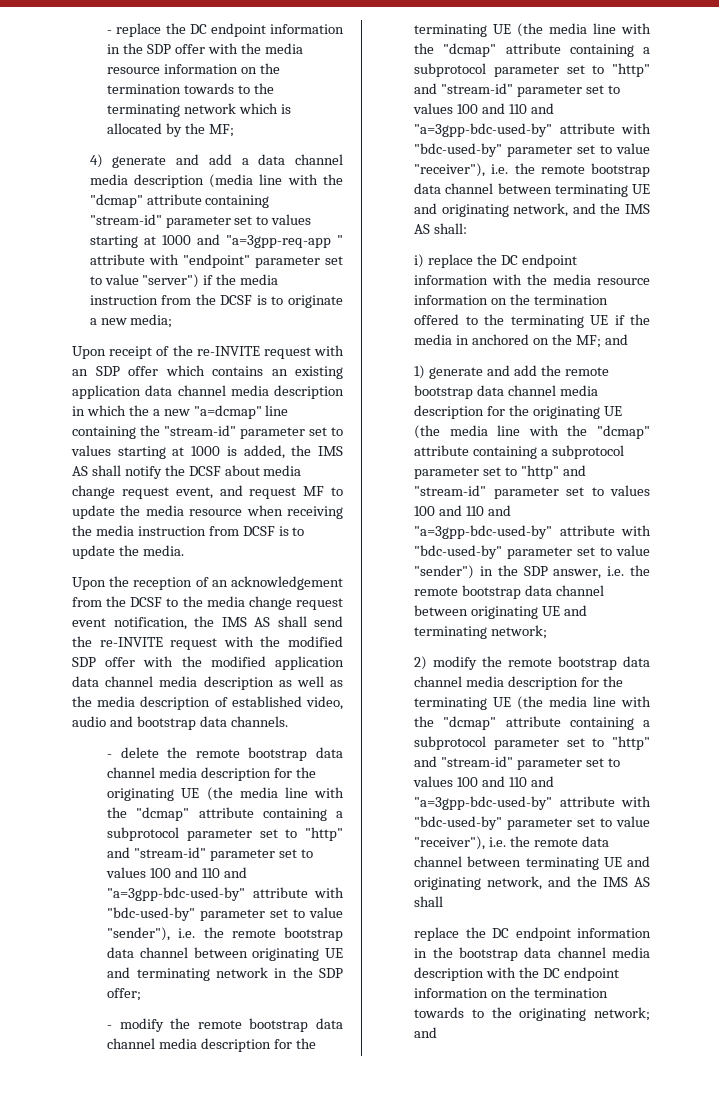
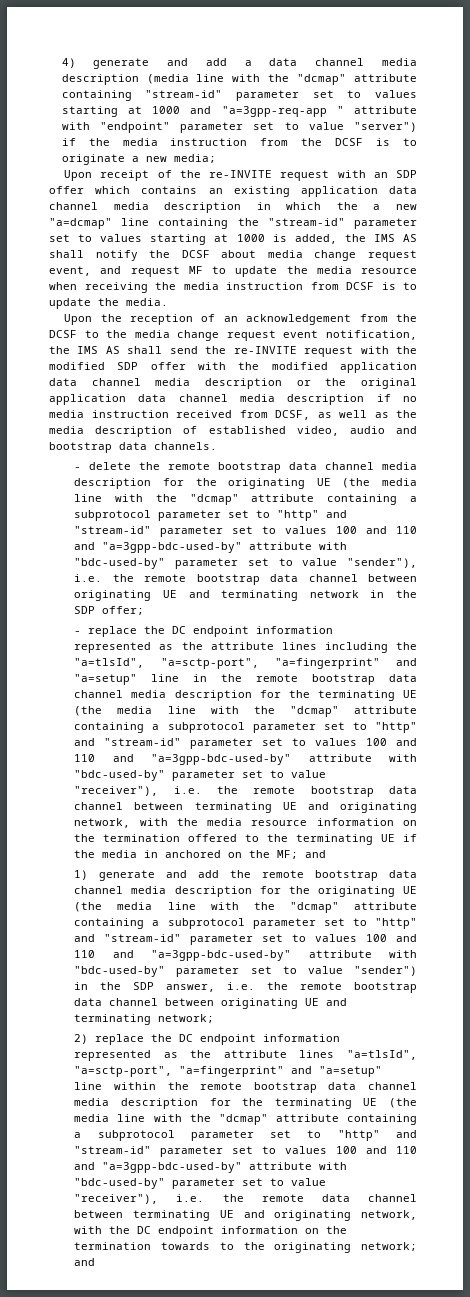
[107,23,344,37] [107,43,303,54] [107,63,280,74] [107,83,274,94] [107,103,291,117] [107,123,234,137] - replace the DC endpoint information in the SDP offer with the media resource information on the termination towards to the terminating network which is allocated by the MF; // -> (61, 63) none
(274, 683) none -> [296,378,417,389] [49,394,417,405] [49,410,310,420] or the original application data channel media description if no media instruction received from DCSF,
[119,1018,164,1032] modify -> [88,626,334,637] [74,642,418,653] [74,658,418,669] [74,674,208,685] replace the DC endpoint information represented as the attribute lines including the "a=tlsId", "a=sctp-port", "a=fingerprint" and "a=setup" line in
[572,203,650,214] [414,223,468,234] [414,254,577,268] [414,275,489,285] and the IMS AS shall: // i) replace the DC endpoint information -> (131, 823) none
[433,656,478,670] modify -> [95,1034,341,1045] [74,1050,417,1061] [74,1066,383,1077] [74,1082,156,1090] replace the DC endpoint information represented as the attribute lines "a=tlsId", "a=sctp-port", "a=fingerprint" and "a=setup" line within
[548,876,650,887] [414,896,444,907] [414,927,651,941] [414,947,650,961] [414,967,485,981] and the IMS AS shall // replace the DC endpoint information in the bootstrap data channel media description -> (417, 1215) none

